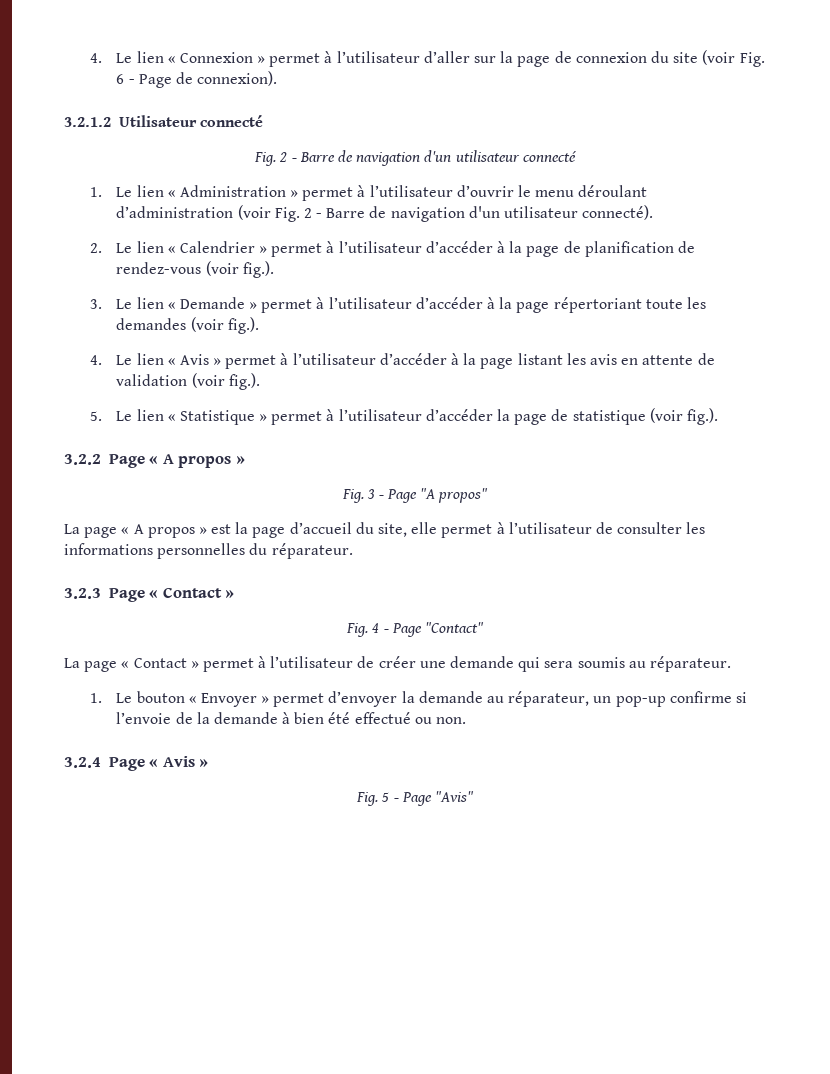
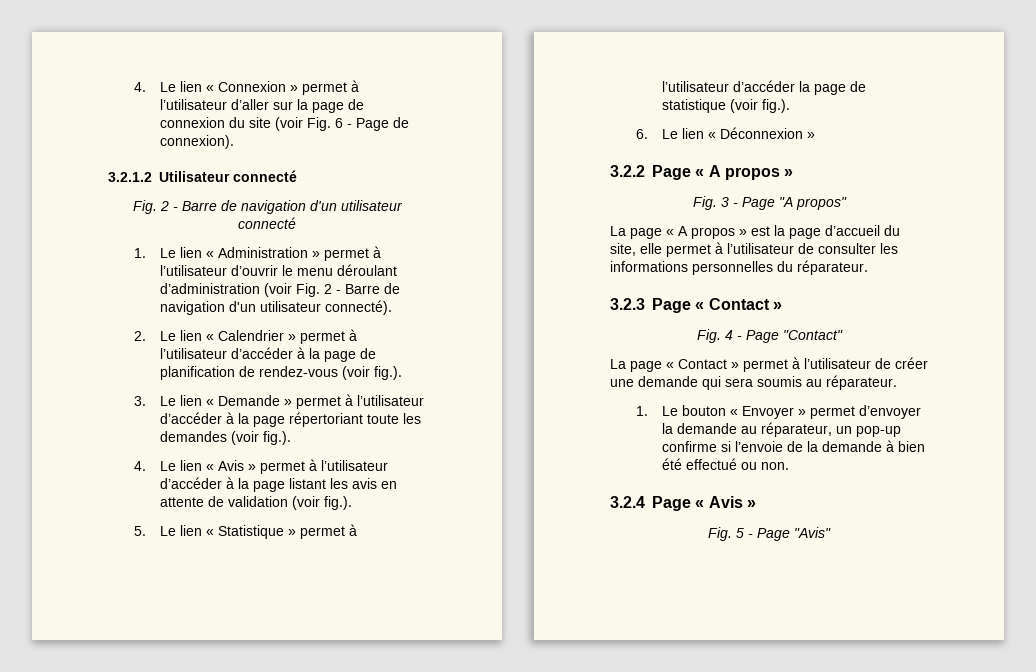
(718, 416) none -> [636,127,816,139] // 6. Le lien « Déconnexion »

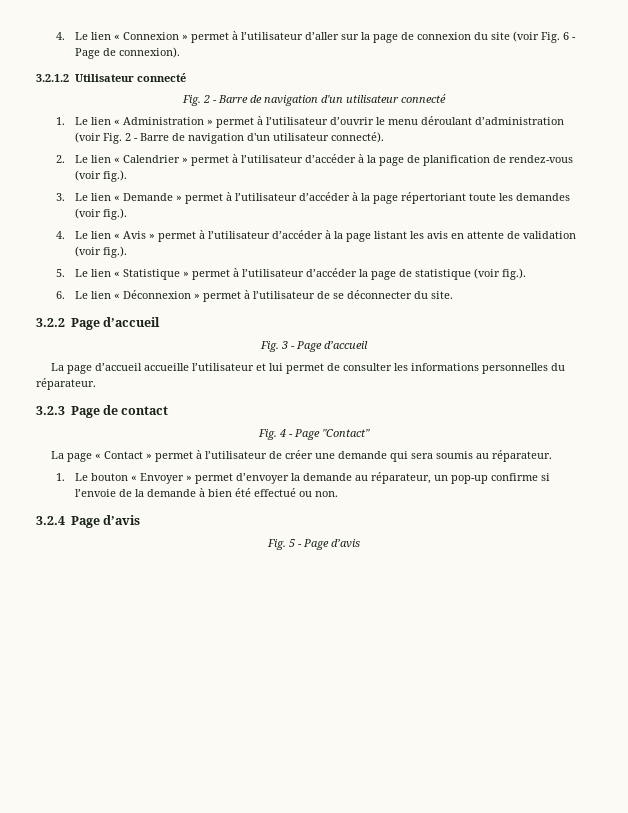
[610,165,794,180] // 3.2.2 Page « A propos » -> [203,290,454,302] [36,317,160,330] permet à l’utilisateur de se déconnecter du site. // 3.2.2 Page d’accueil
[778,197,847,210] [610,225,900,239] [610,242,794,257] "A propos" // La page « A propos » est la page d’accueil du site, elle permet à l’utilisateur -> [324,341,368,349] [51,363,325,374] d’accueil // La page d’accueil accueille l’utilisateur et lui permet
[695,298,782,310] « Contact » -> [102,405,169,415] de contact
[695,496,756,508] « Avis » -> [102,515,140,525] d’avis
[794,527,831,538] "Avis" -> [331,539,360,548] d’avis

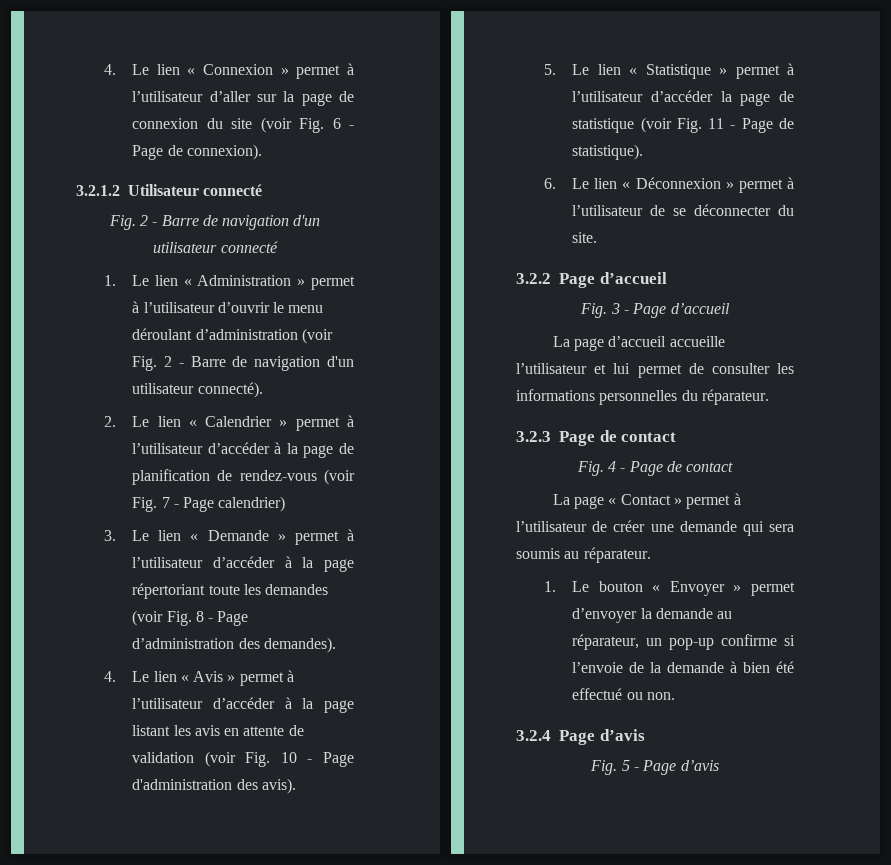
[103,170,128,182] fig.). -> [132,496,286,512] Fig. 7 - Page calendrier)
[103,208,128,220] fig.). -> [166,611,249,626] [132,637,336,653] Fig. 8 - Page d’administration des demandes).
[103,246,128,258] fig.). -> [245,752,354,767] [132,778,296,794] Fig. 10 - Page d'administration des avis).
[502,268,527,280] fig.). -> [676,118,794,133] [572,144,644,160] Fig. 11 - Page de statistique).
[322,429,370,437] "Contact" -> [666,461,734,472] de contact

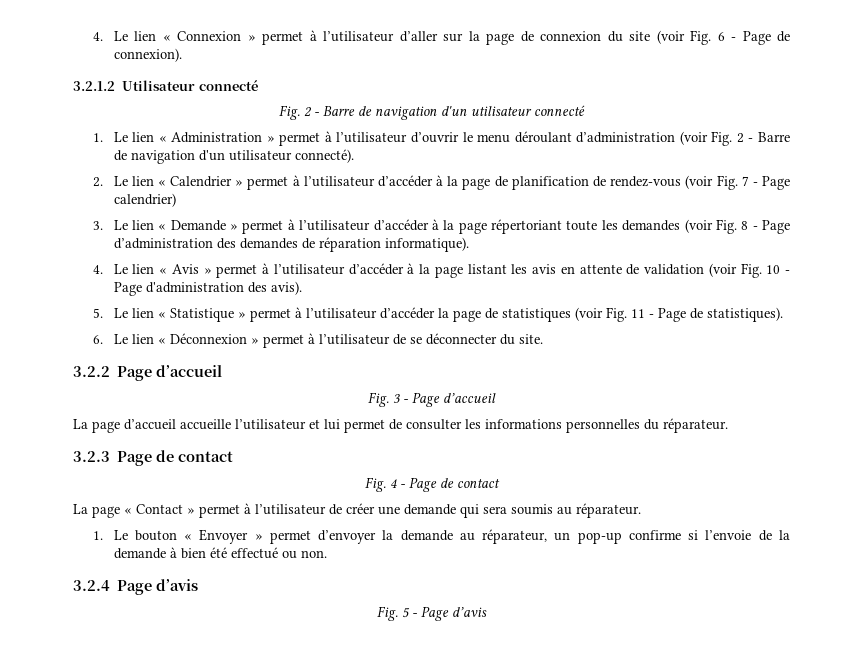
[263,637,336,653] demandes). -> [239,237,469,252] demandes de réparation informatique).
[572,118,635,133] statistique -> [501,308,571,322] statistiques
[572,144,644,160] statistique). -> [706,307,783,322] statistiques).

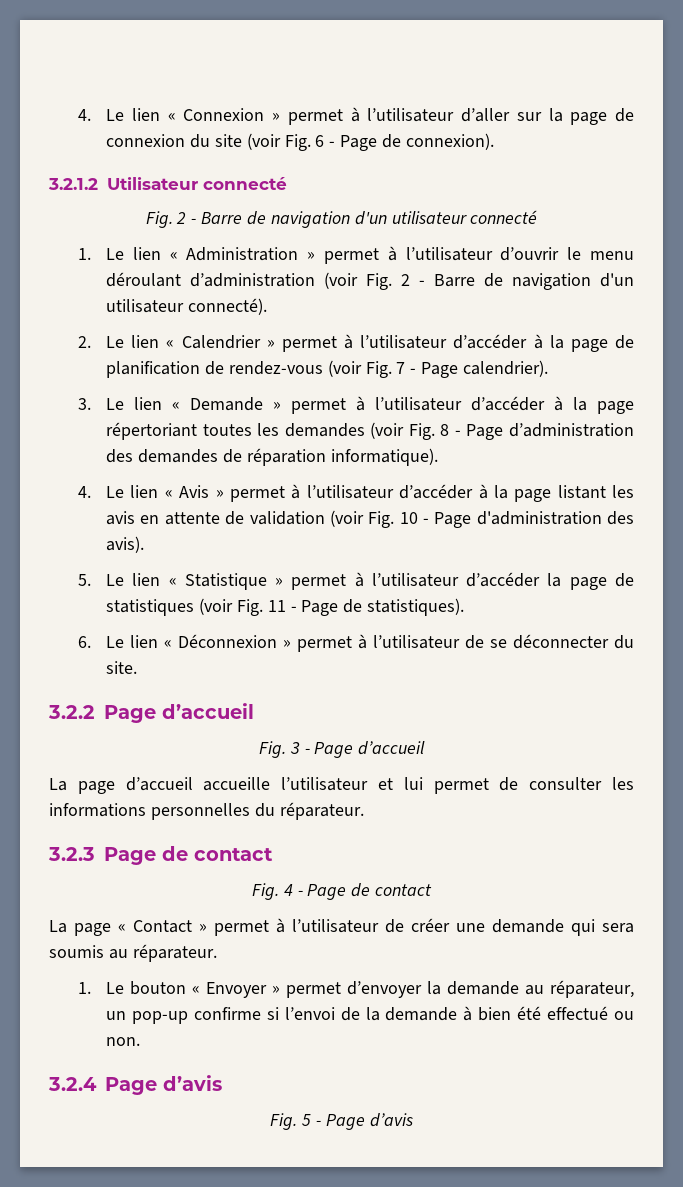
[113,193,176,207] calendrier) -> [462,360,548,377] calendrier).
[566,220,598,231] toute -> [202,424,252,436] toutes
[705,530,752,540] l’envoie -> [284,1007,335,1020] l’envoi

